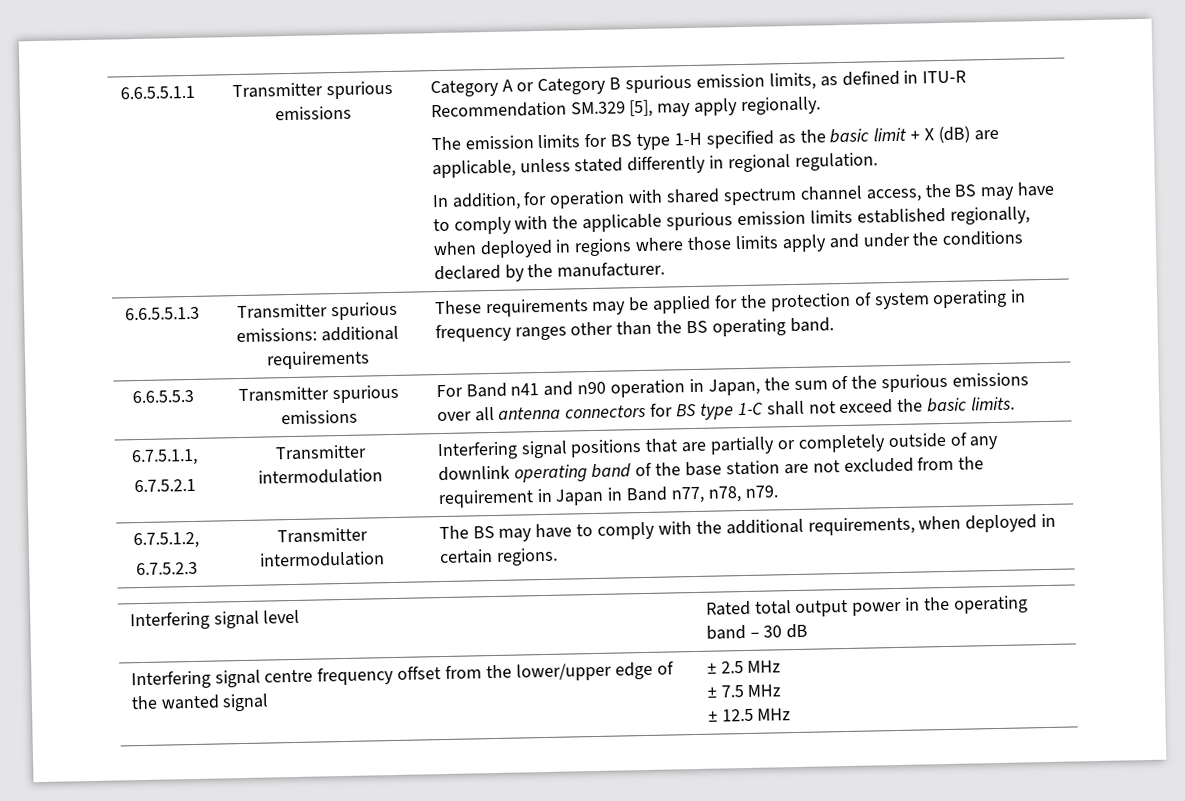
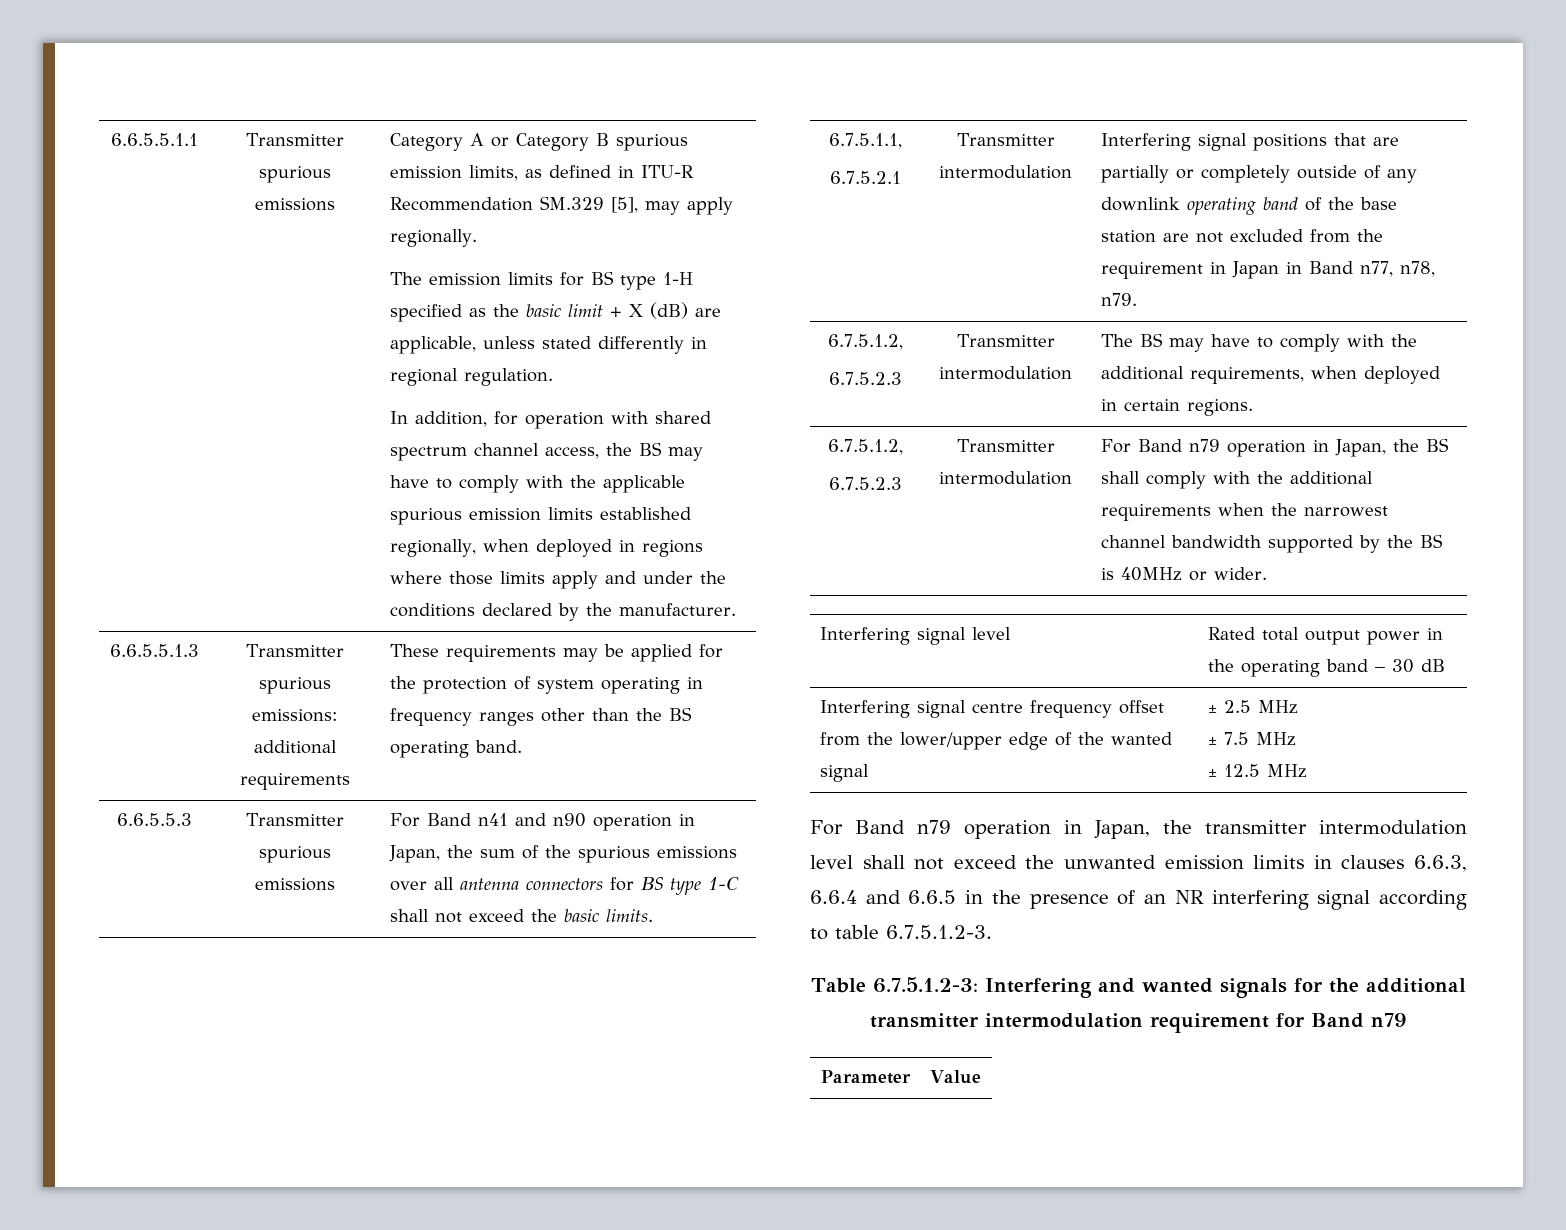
(558, 556) none -> [827,439,903,455] [828,477,902,490] [956,439,1055,452] [939,471,1072,485] [1100,438,1449,457] [1100,471,1373,489] [1100,503,1388,521] [1100,534,1443,553] [1100,567,1267,581] // 6.7.5.1.2, // 6.7.5.2.3 | Transmitter intermodulation | For Band n79 operation in Japan, the BS shall comply with the additional requirements when the narrowest channel bandwidth supported by the BS is 40MHz or wider.
(792, 714) none -> [810,820,1467,839] [810,855,1467,872] [810,890,1467,910] [810,925,992,940] [811,977,1466,998] [870,1013,1407,1033] [820,1070,911,1084] [930,1070,982,1084] // For Band n79 operation in Japan, the transmitter intermodulation level shall not exceed the unwanted emission limits in clauses 6.6.3, 6.6.4 and 6.6.5 in the presence of an NR interfering signal according to table 6.7.5.1.2-3. // Table 6.7.5.1.2-3: Interfering and wanted signals for the additional transmitter intermodulation requirement for Band n79 // Parameter | Value

